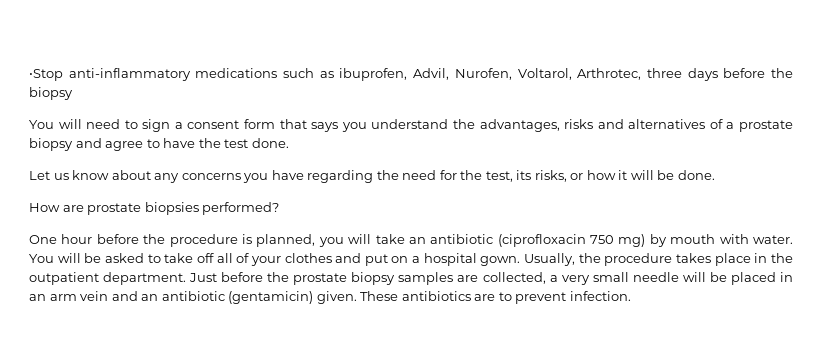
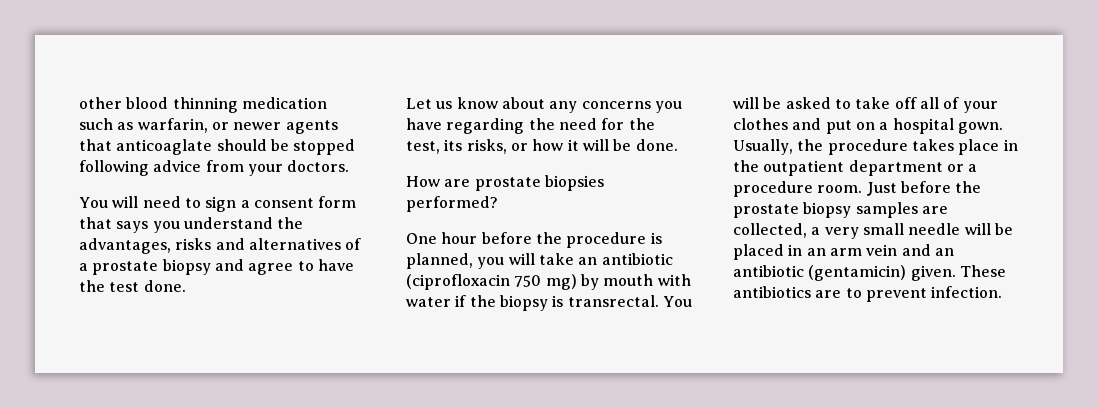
[29,68,794,81] [29,87,73,100] •Stop anti-inflammatory medications such as ibuprofen, Advil, Nurofen, Voltarol, Arthrotec, three days before the biopsy -> [79,97,327,113] [79,118,338,134] [79,139,356,155] [79,160,350,176] other blood thinning medication such as warfarin, or newer agents that anticoaglate should be stopped following advice from your doctors.
[753,235,794,244] water. -> [406,295,659,311] water if the biopsy is transrectal.
[103,272,187,285] department. -> [848,160,978,176] [733,181,863,197] department or a procedure room.

